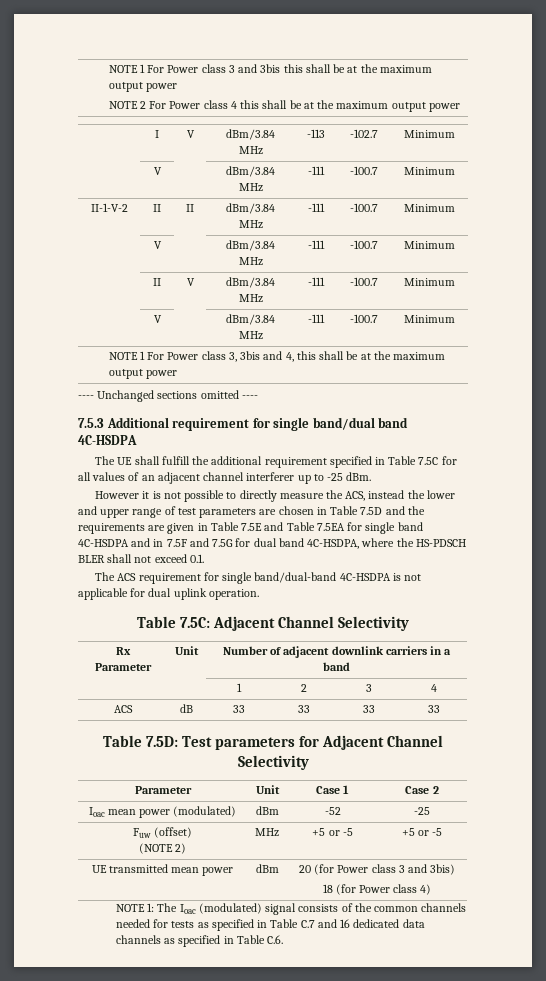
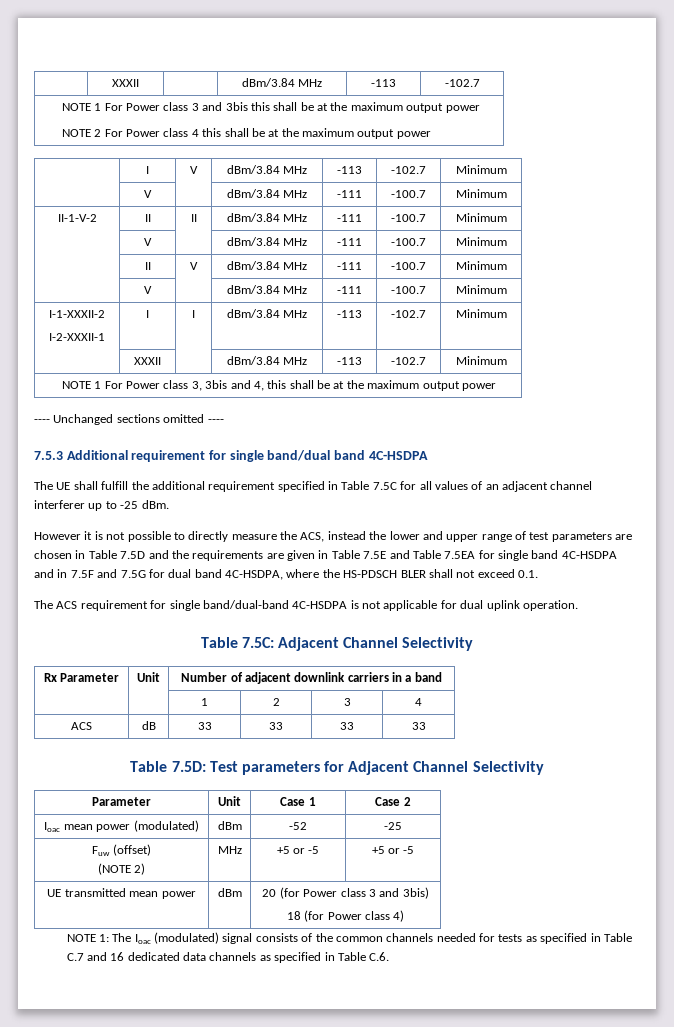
(108, 69) none -> [112,79,139,87] [241,78,323,87] [371,79,396,87] [444,79,480,87] | XXXII | | dBm/3.84 MHz | -113 | -102.7 //
(455, 319) none -> [49,310,105,318] [49,333,105,341] [146,310,149,318] [192,310,195,318] [226,309,308,318] [337,310,362,318] [391,310,426,318] [455,309,507,318] [134,357,161,365] [226,356,308,365] [337,357,362,365] [391,357,426,365] [455,356,507,365] // I-1-XXXII-2 // I-2-XXXII-1 | I | I | dBm/3.84 MHz | -113 | -102.7 | Minimum // | XXXII | | dBm/3.84 MHz | -113 | -102.7 | Minimum

